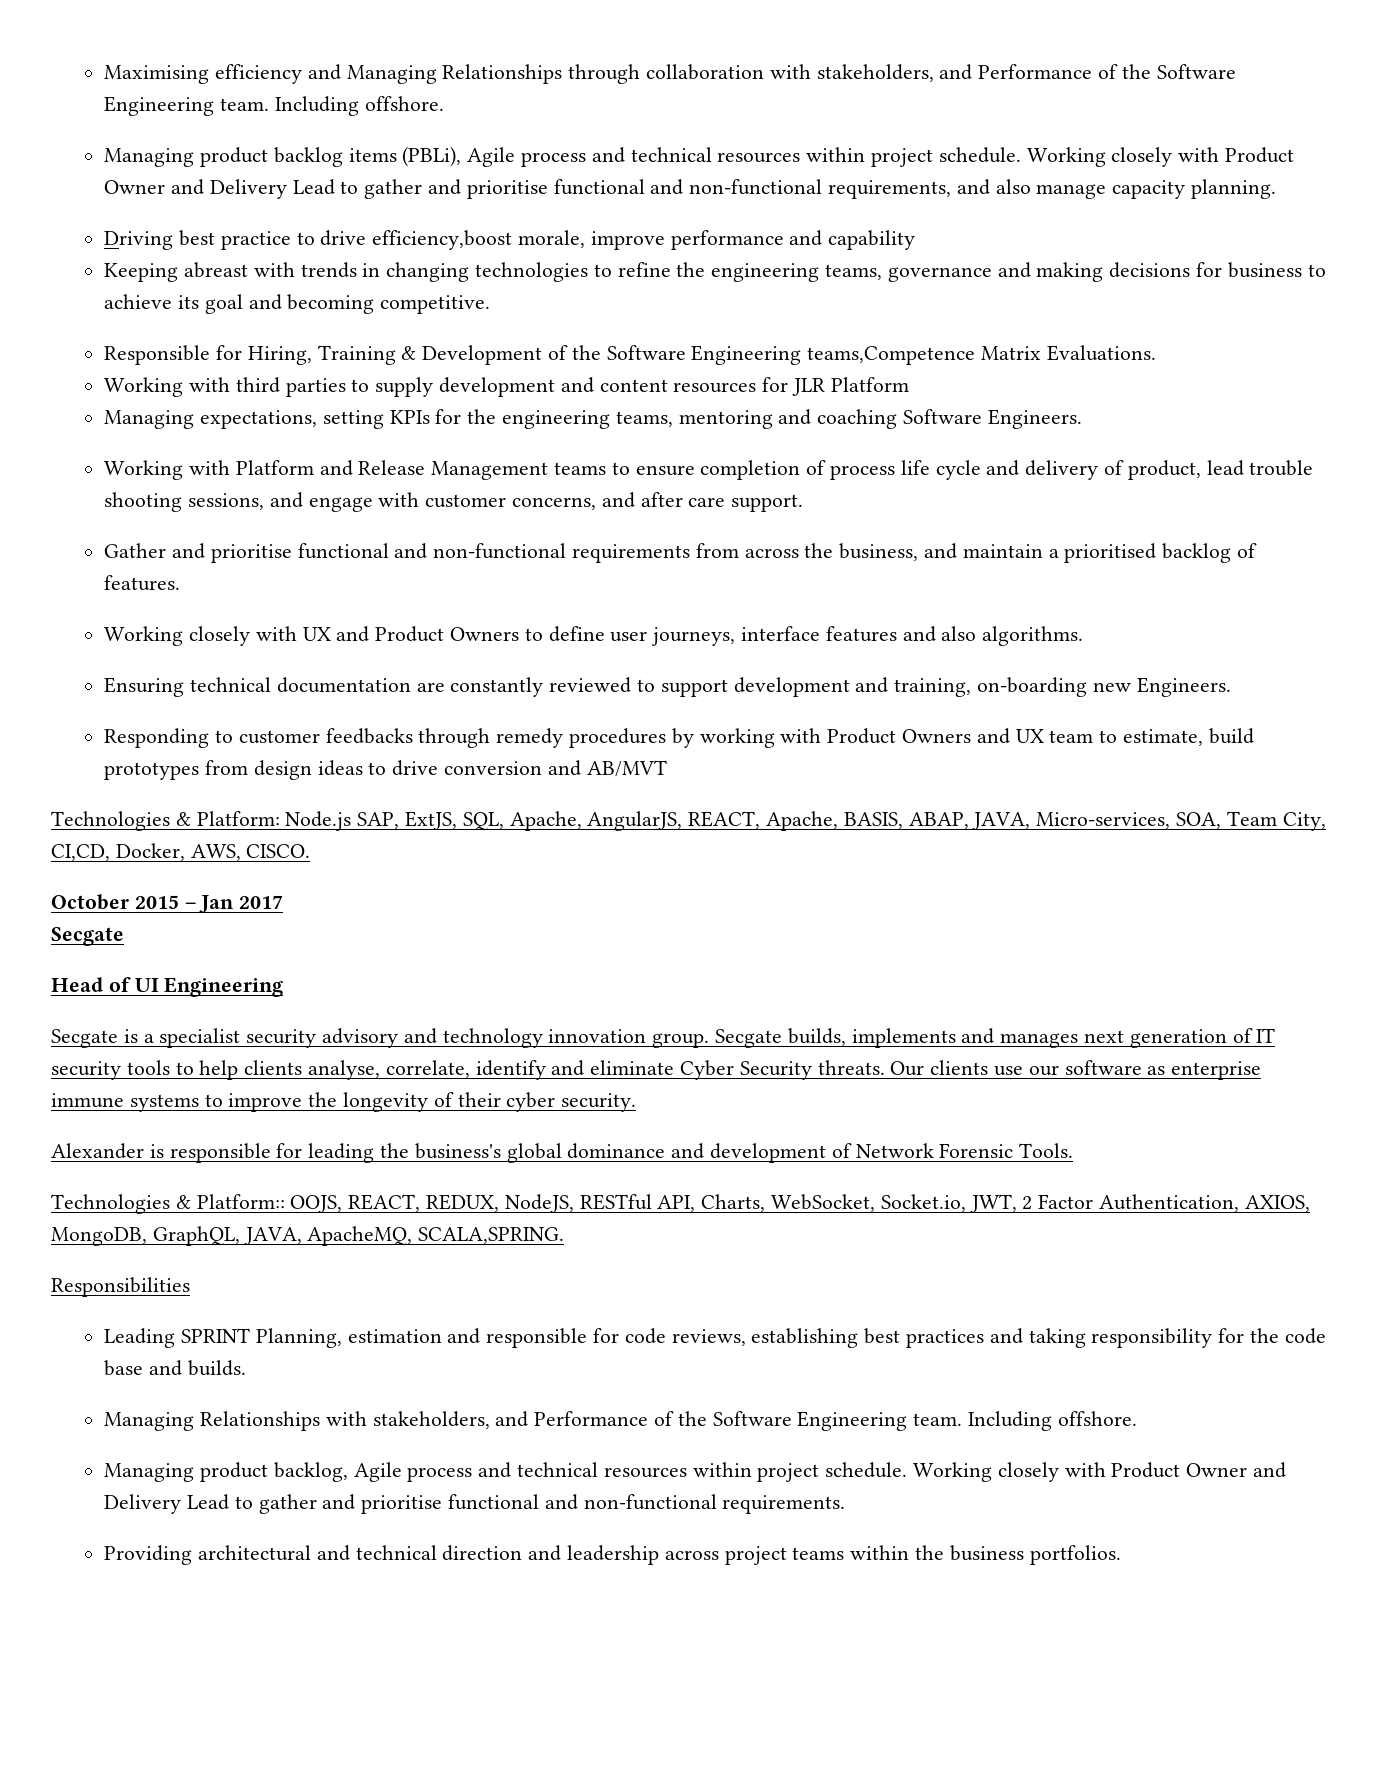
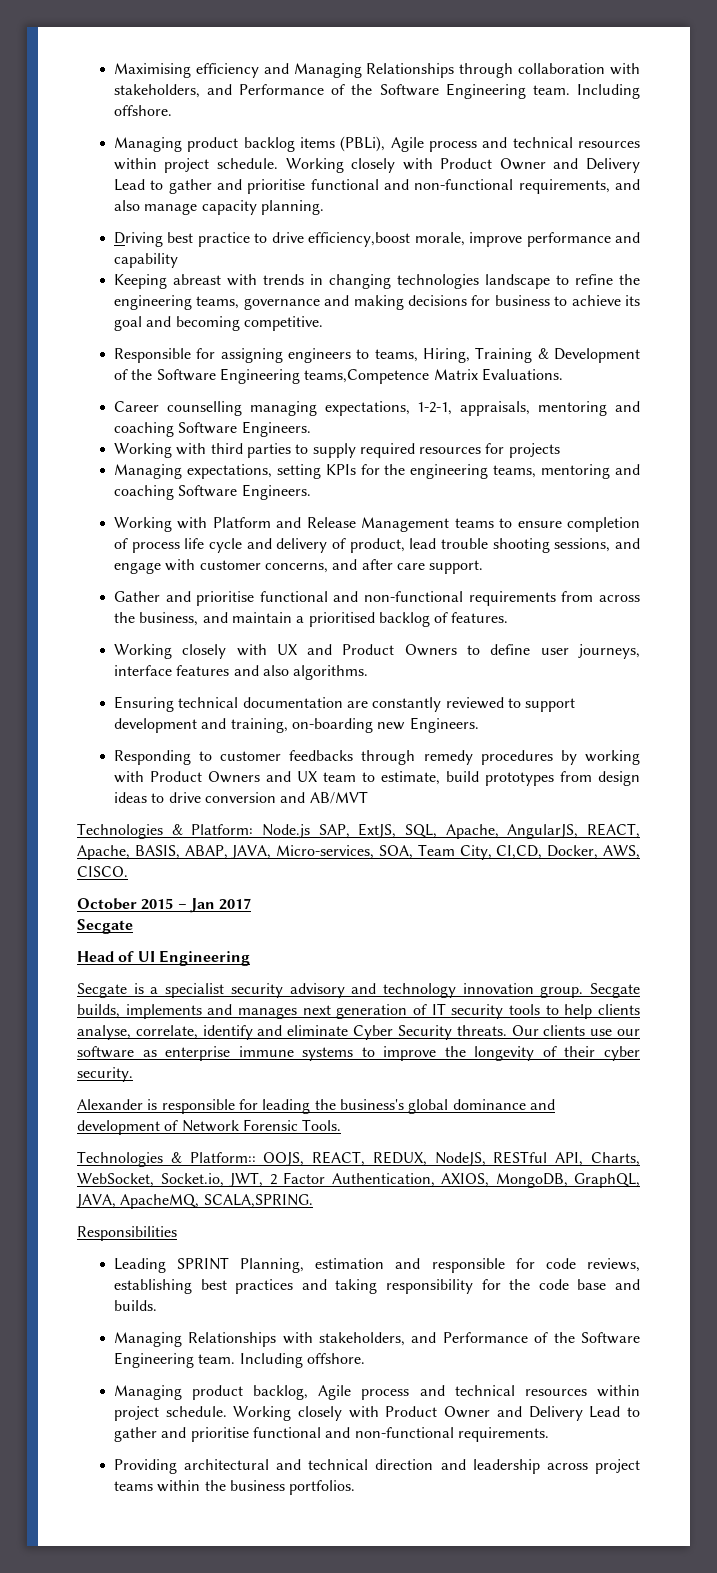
(589, 272) none -> [484,274,550,289] landscape
(242, 352) none -> [220,348,418,363] assigning engineers to teams,
(1156, 353) none -> [113,401,640,416] [113,421,311,437] // Career counselling managing expectations, 1-2-1, appraisals, mentoring and coaching Software Engineers.
[439,377,909,397] development and content resources for JLR Platform -> [359,443,560,458] required resources for projects

